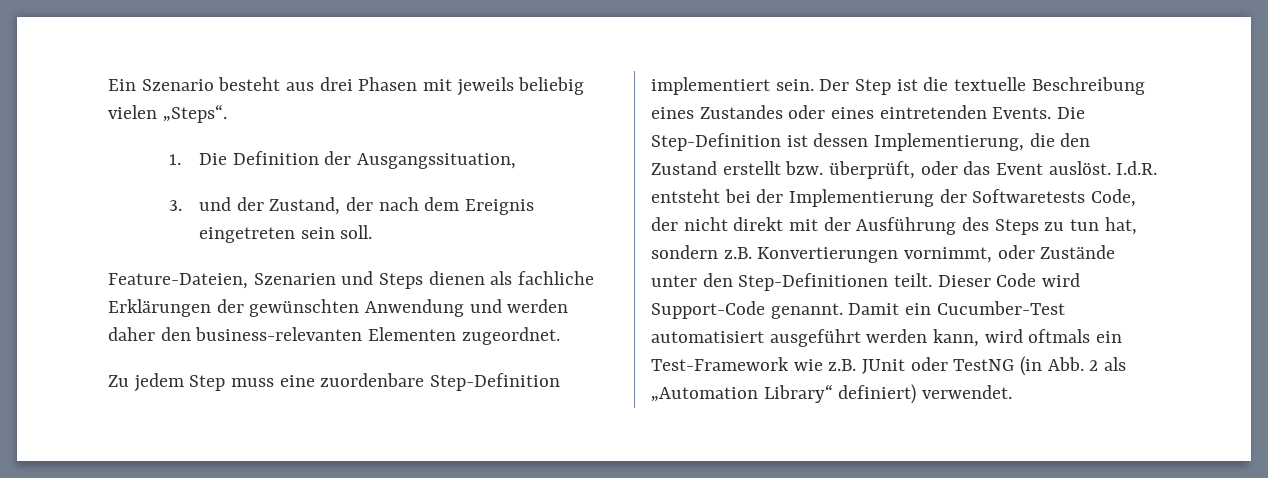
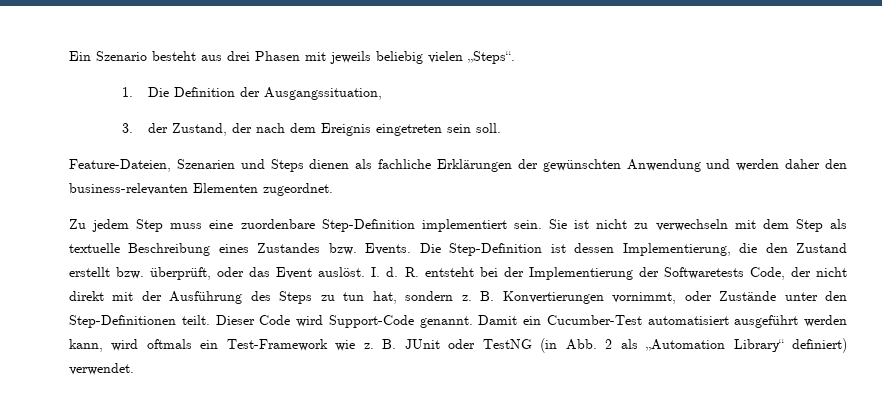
[198,197,231,211] und -> (133, 128) none
[819,77,949,95] Der Step ist die -> [549,219,848,232] Sie ist nicht zu verwechseln mit dem Step als
[788,105,987,119] oder eines eintretenden -> [328,243,357,255] bzw.
[1116,161,1158,175] I.d.R. -> [371,267,419,277] I. d. R.
[723,247,752,259] z.B. -> [461,291,495,301] z. B.
[828,359,857,371] z.B. -> [363,339,397,349] z. B.

